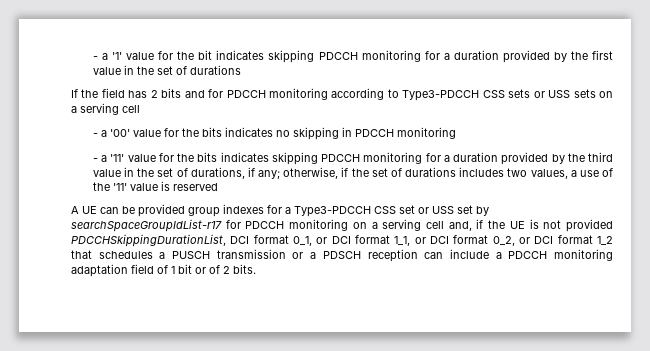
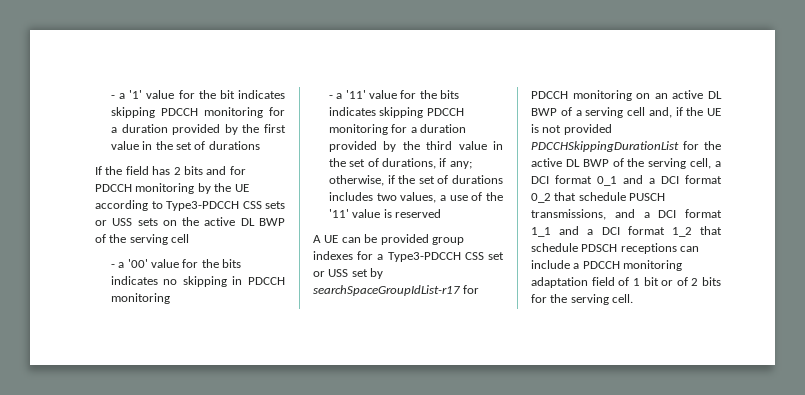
(328, 94) none -> [197,183,249,194] by the UE
[71,106,77,113] a -> [182,217,285,226] [95,234,127,243] the active DL BWP of the
(367, 225) none -> [654,90,722,99] [531,107,572,116] an active DL BWP of
[71,234,613,247] [71,249,418,262] PDCCHSkippingDurationList, DCI format 0_1, or DCI format 1_1, or DCI format 0_2, or DCI format 1_2 that schedules a PUSCH transmission or a PDSCH reception -> [531,141,721,152] [531,158,721,169] [531,175,722,186] [531,192,666,203] [531,209,722,220] [531,226,722,237] [531,243,677,254] PDCCHSkippingDurationList for the active DL BWP of the serving cell, a DCI format 0_1 and a DCI format 0_2 that schedule PUSCH transmissions, and a DCI format 1_1 and a DCI format 1_2 that schedule PDSCH receptions
[233,264,256,274] bits. -> [702,277,721,286] [531,294,634,305] bits for the serving cell.

